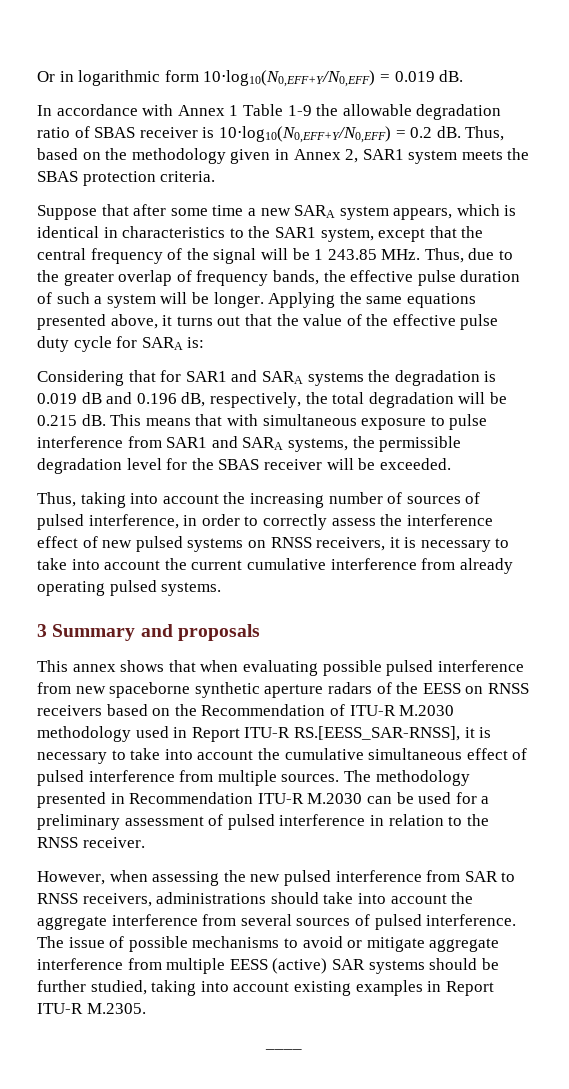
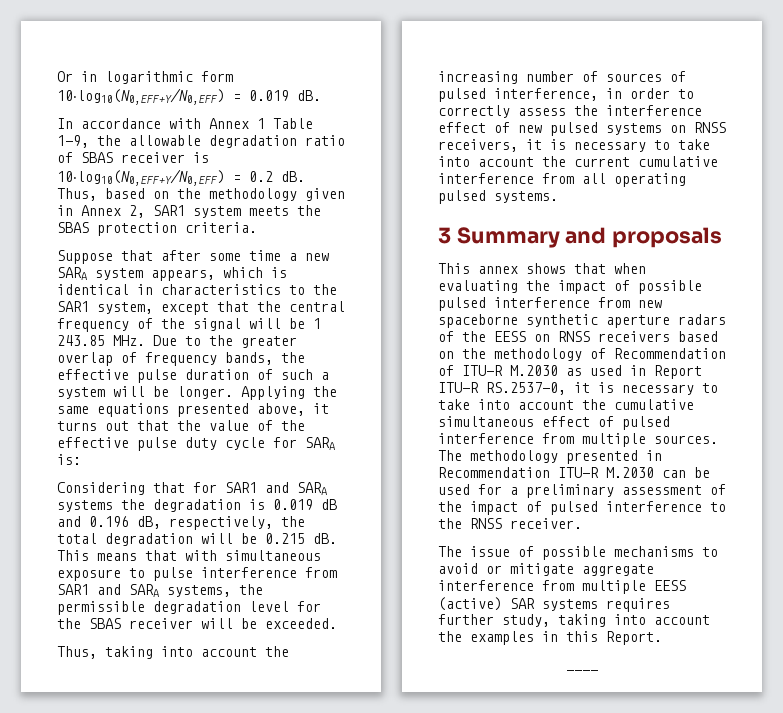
[287,105,312,116] 1-9 -> [57,135,89,148] 1-9,
[424,248,495,263] Thus, due -> [153,335,177,346] Due
[459,558,513,574] already -> [582,173,606,184] all
(318, 668) none -> [526,280,630,294] the impact of
(197, 710) none -> [494,348,606,361] methodology of
[37,726,131,742] methodology -> [566,368,582,376] as
[293,726,460,741] RS.[EESS_SAR-RNSS], -> [486,382,566,395] RS.2537-0,
[227,814,444,830] pulsed interference in relation -> [438,501,702,515] the impact of pulsed interference
[37,870,516,886] [37,892,474,907] [37,914,517,930] However, when assessing the new pulsed interference from SAR to RNSS receivers, administrations should take into account the aggregate interference from several sources of pulsed interference. -> (582, 523) none
[429,958,499,970] [37,980,351,996] should be further studied, taking into account existing -> [606,598,670,612] [438,614,710,627] [438,631,462,642] requires further study, taking into account the
[445,981,494,996] [37,1003,146,1014] Report ITU-R M.2305. -> [566,631,662,645] this Report.

